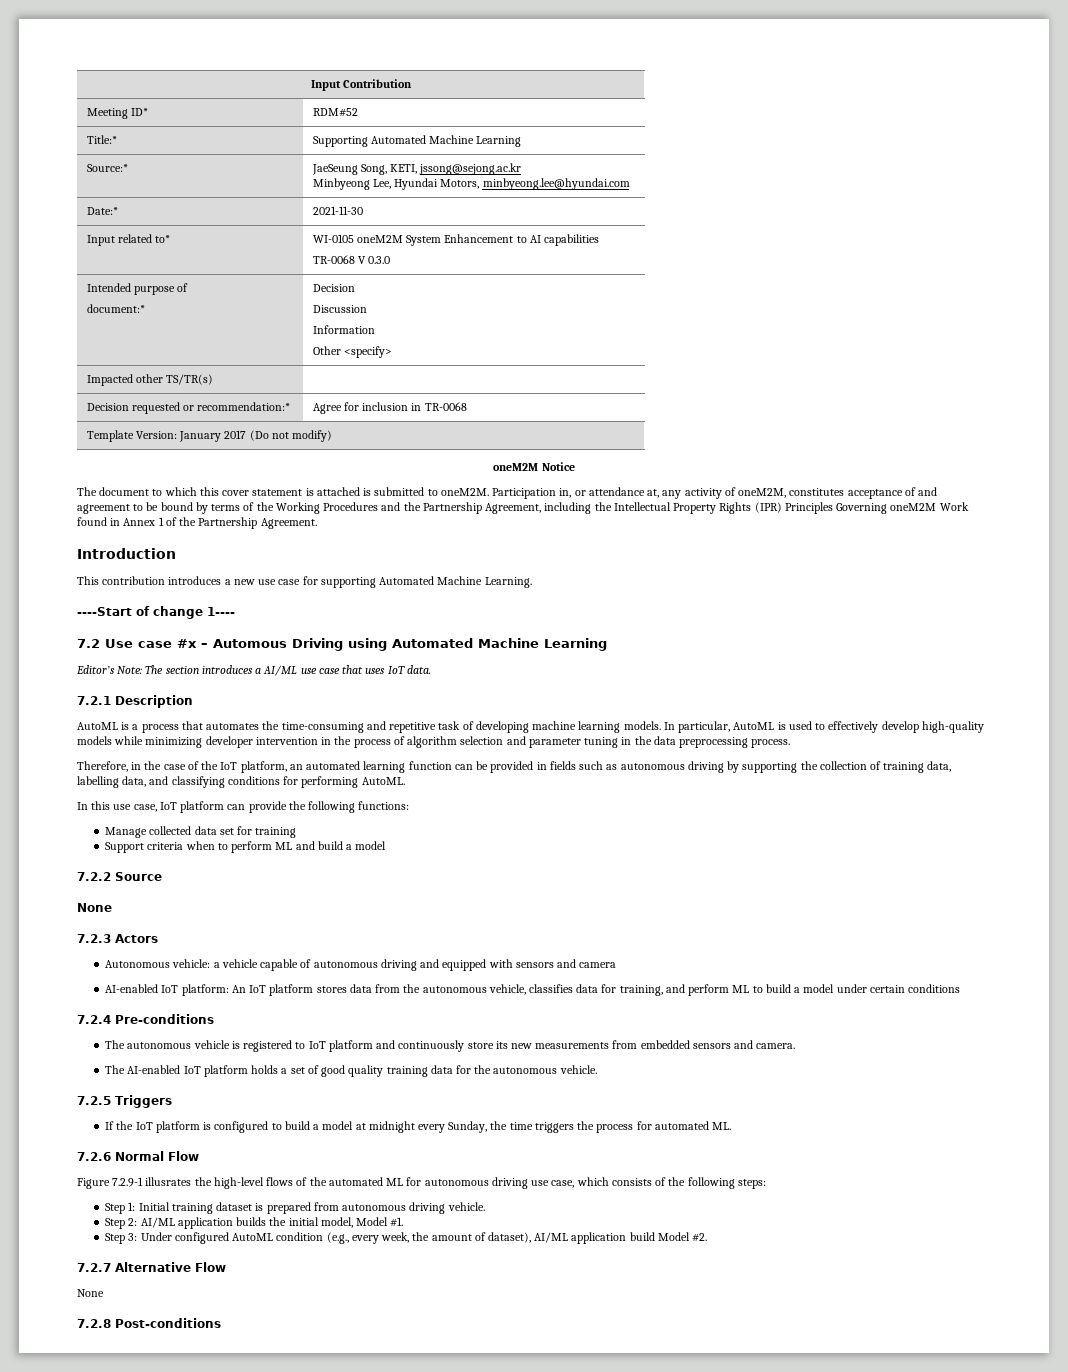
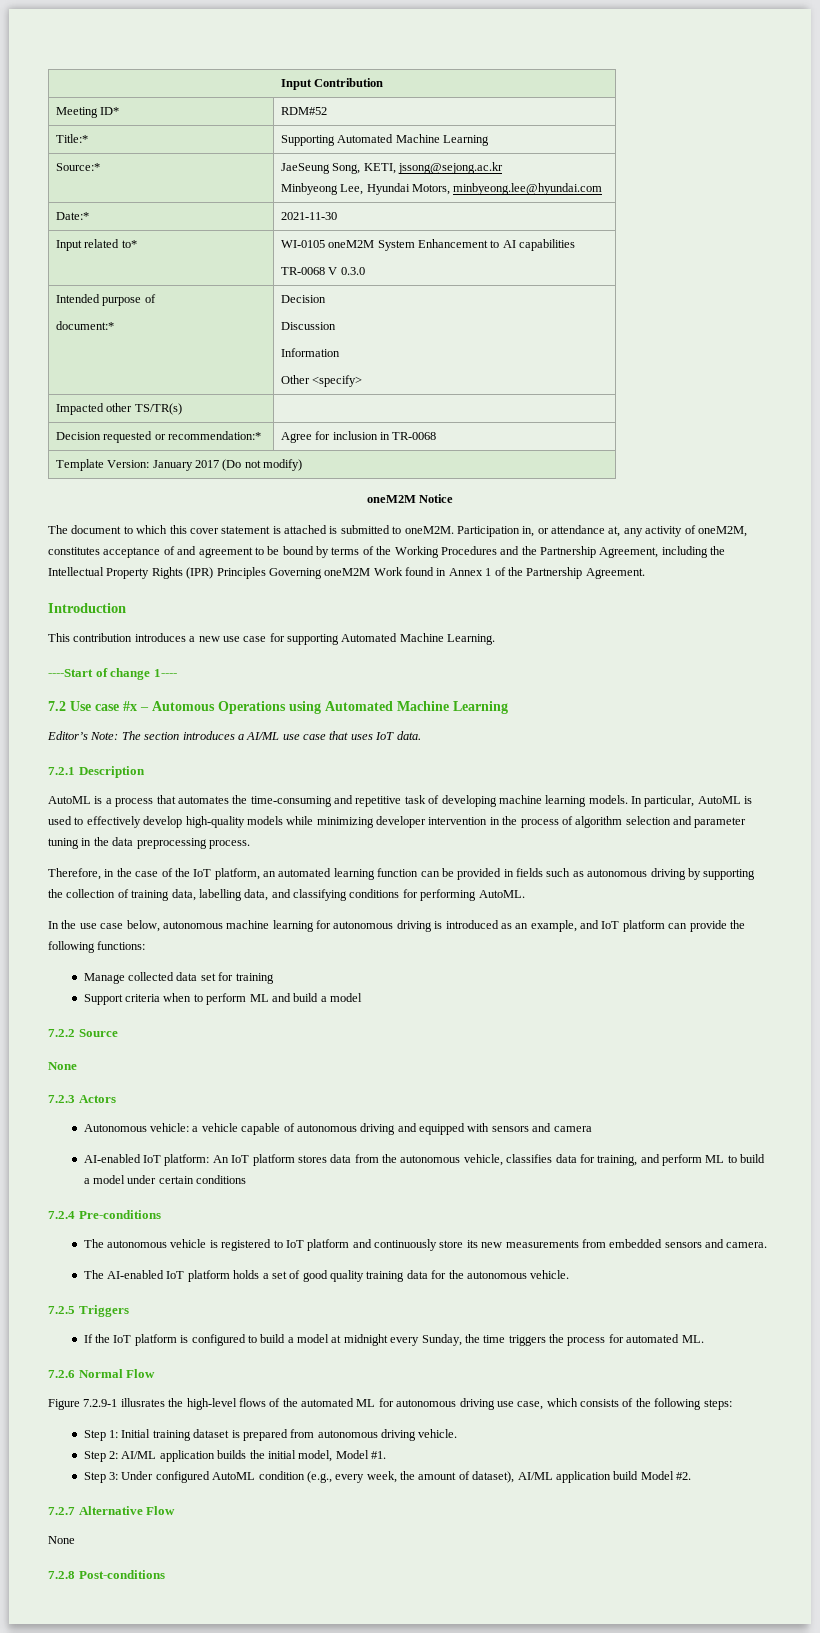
[292,638,343,651] Driving -> [218,701,286,714] Operations
[91,801,157,812] this use case, -> [61,920,599,932] the use case below, autonomous machine learning for autonomous driving is introduced as an example, and

